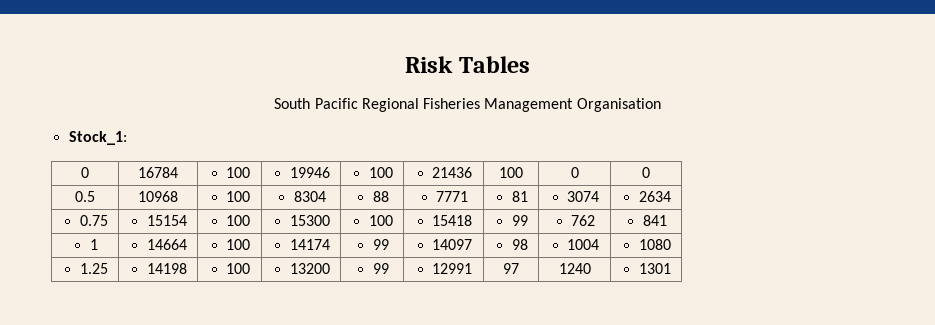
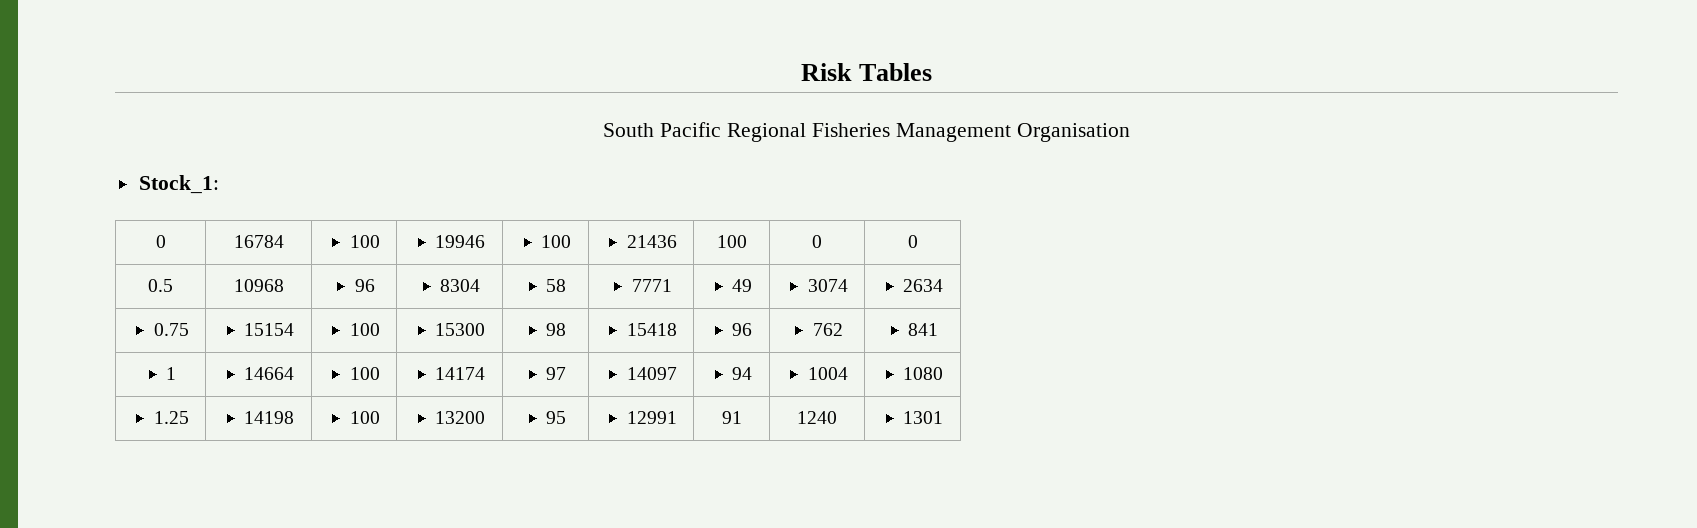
[226,191,251,202] 100 -> [354,279,375,292] 96
[372,191,389,202] 88 -> [546,279,567,292] 58
[511,191,528,202] 81 -> [732,279,753,292] 49
[368,215,393,226] 100 -> [546,323,567,336] 98
[511,215,528,226] 99 -> [732,323,753,336] 96
[372,239,389,250] 99 -> [546,367,567,380] 97
[511,239,528,250] 98 -> [732,367,753,380] 94
[372,263,389,274] 99 -> [546,411,567,424] 95
[503,263,519,274] 97 -> [721,411,742,424] 91

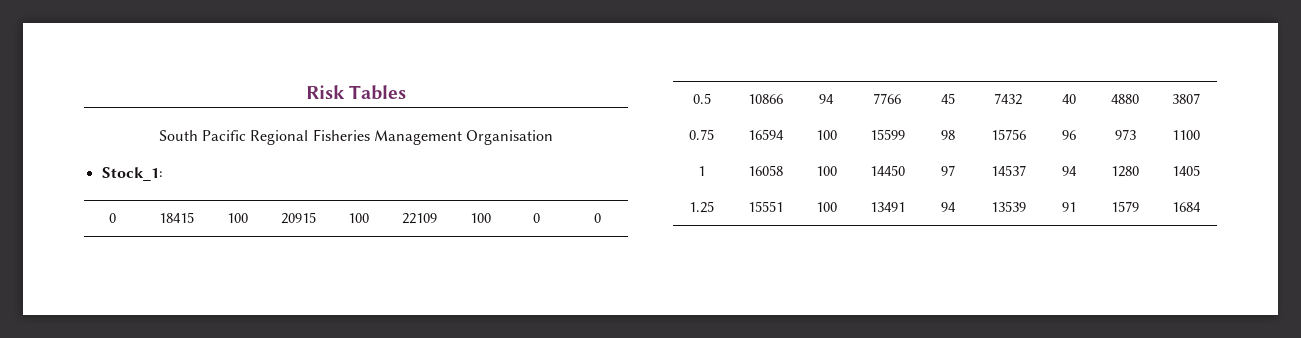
[233,235,284,248] [349,235,380,248] [435,235,486,248] [541,235,572,248] [626,235,677,248] 16784 | 100 | 19946 | 100 | 21436 -> [158,212,194,223] [226,213,248,223] [280,212,316,224] [348,213,369,223] [401,213,437,224] 18415 | 100 | 20915 | 100 | 22109
[233,279,284,292] [354,279,375,292] [440,279,481,292] [546,279,567,292] [631,279,672,292] [732,279,753,292] [807,279,848,292] [903,279,944,292] [153,323,189,336] [244,323,295,336] [349,323,380,336] [435,323,486,336] [546,323,567,336] [626,323,677,336] [732,323,753,336] [812,323,843,336] [908,323,939,336] [166,367,177,380] [244,367,295,380] [349,367,380,380] [435,367,486,380] [546,367,567,380] [626,367,677,380] [732,367,753,380] [807,367,848,380] [903,367,944,380] [153,411,189,424] [244,411,295,424] [349,411,380,424] [435,411,486,424] [546,411,567,424] [626,411,677,424] 10968 | 96 | 8304 | 58 | 7771 | 49 | 3074 | 2634 // 0.75 | 15154 | 100 | 15300 | 98 | 15418 | 96 | 762 | 841 // 1 | 14664 | 100 | 14174 | 97 | 14097 | 94 | 1004 | 1080 // 1.25 | 14198 | 100 | 13200 | 95 | 12991 -> [747,94,783,104] [819,94,834,104] [873,93,901,104] [940,93,955,104] [994,93,1022,105] [1062,94,1076,104] [1111,94,1139,104] [1172,93,1200,104] [689,129,714,140] [747,129,784,140] [815,130,837,140] [869,129,905,140] [940,130,955,140] [990,129,1026,140] [1062,130,1076,140] [1114,129,1136,140] [1172,130,1200,140] [698,166,705,176] [747,165,783,176] [815,166,837,176] [869,165,905,176] [940,165,955,176] [990,165,1026,176] [1062,166,1077,176] [1111,166,1139,177] [1172,165,1200,176] [689,201,714,213] [747,201,783,212] [815,202,837,212] [869,202,905,212] [940,202,956,212] [990,201,1026,212] 10866 | 94 | 7766 | 45 | 7432 | 40 | 4880 | 3807 // 0.75 | 16594 | 100 | 15599 | 98 | 15756 | 96 | 973 | 1100 // 1 | 16058 | 100 | 14450 | 97 | 14537 | 94 | 1280 | 1405 // 1.25 | 15551 | 100 | 13491 | 94 | 13539
[797,411,837,424] [903,411,944,424] 1240 | 1301 -> [1111,201,1139,212] [1172,202,1201,212] 1579 | 1684

